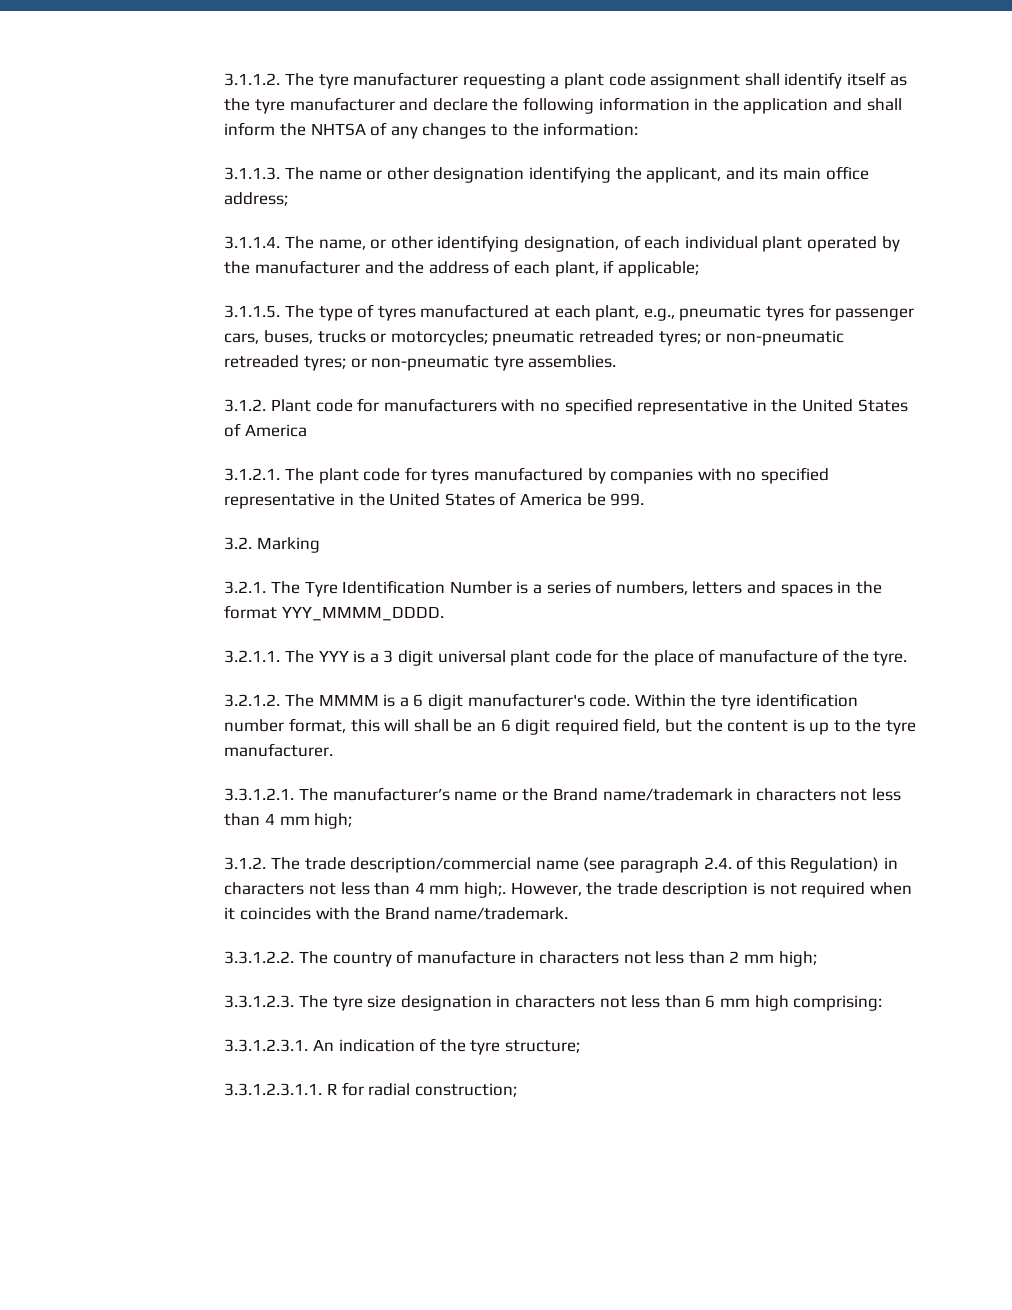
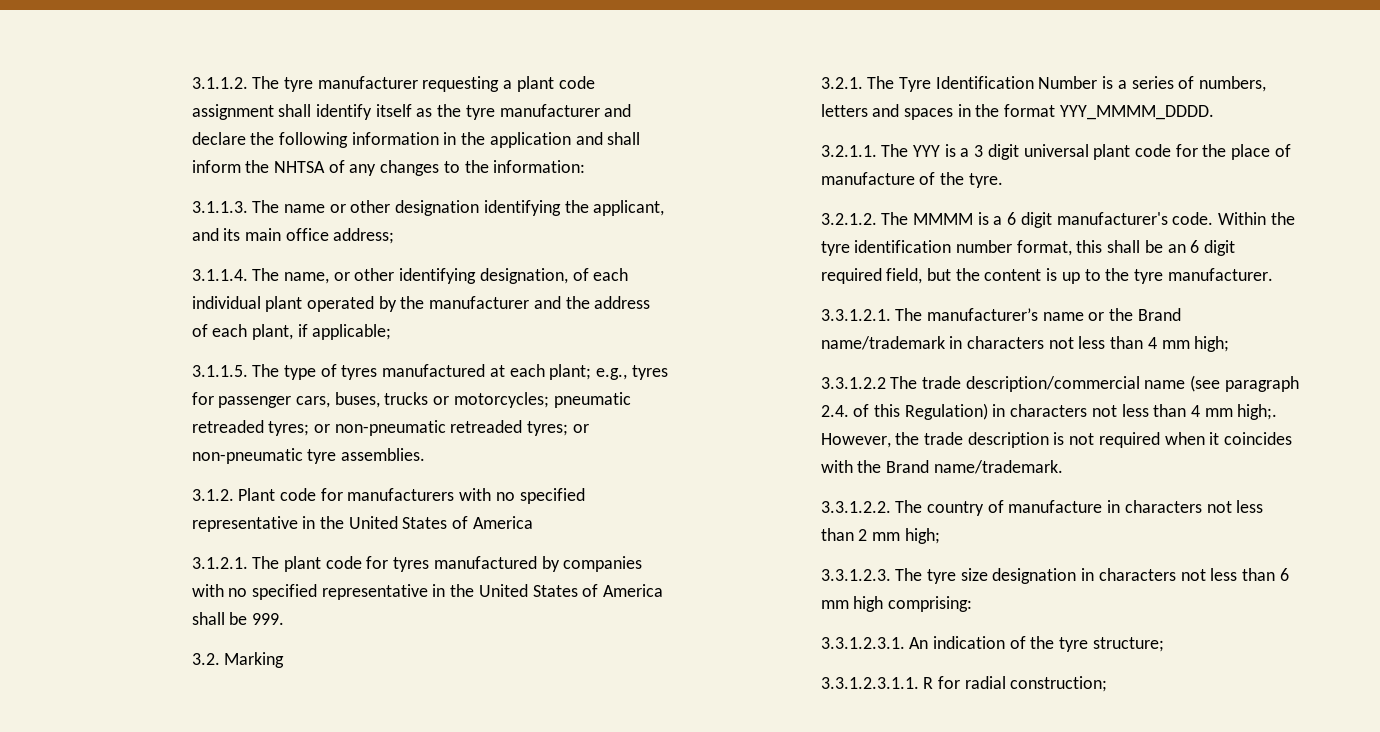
[595,305,762,321] plant, e.g., pneumatic -> [549,364,628,380] plant; e.g.,
(582, 499) none -> [191,612,225,625] shall
[384,719,410,731] will -> (1103, 246) none
[224,857,267,870] 3.1.2. -> [820,377,886,389] 3.3.1.2.2

